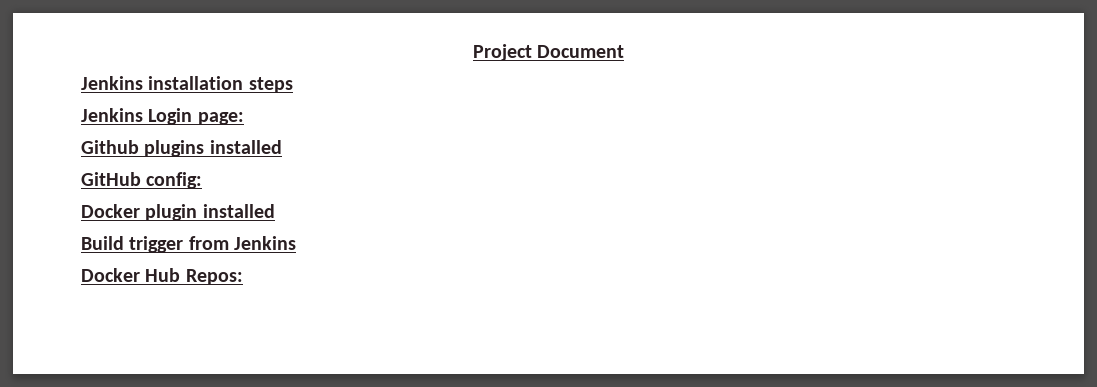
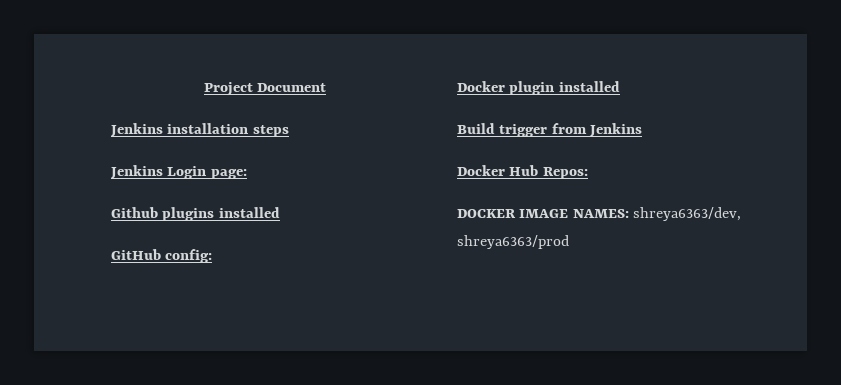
(243, 277) none -> [457,207,742,221] [457,235,569,249] // DOCKER IMAGE NAMES: shreya6363/dev, shreya6363/prod

